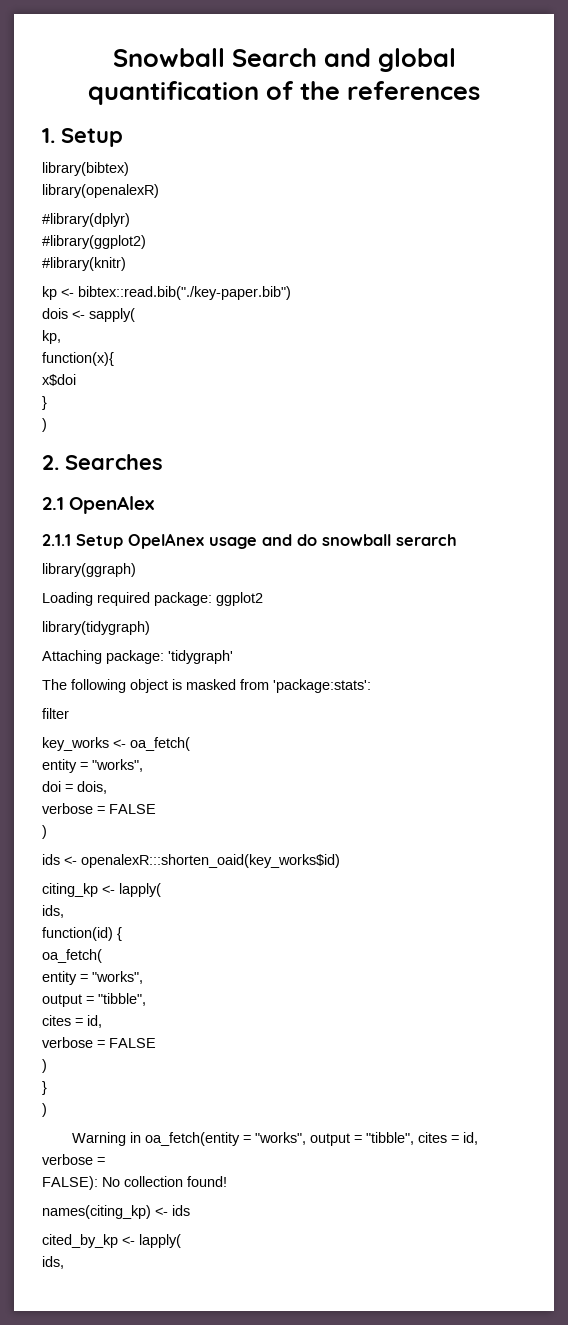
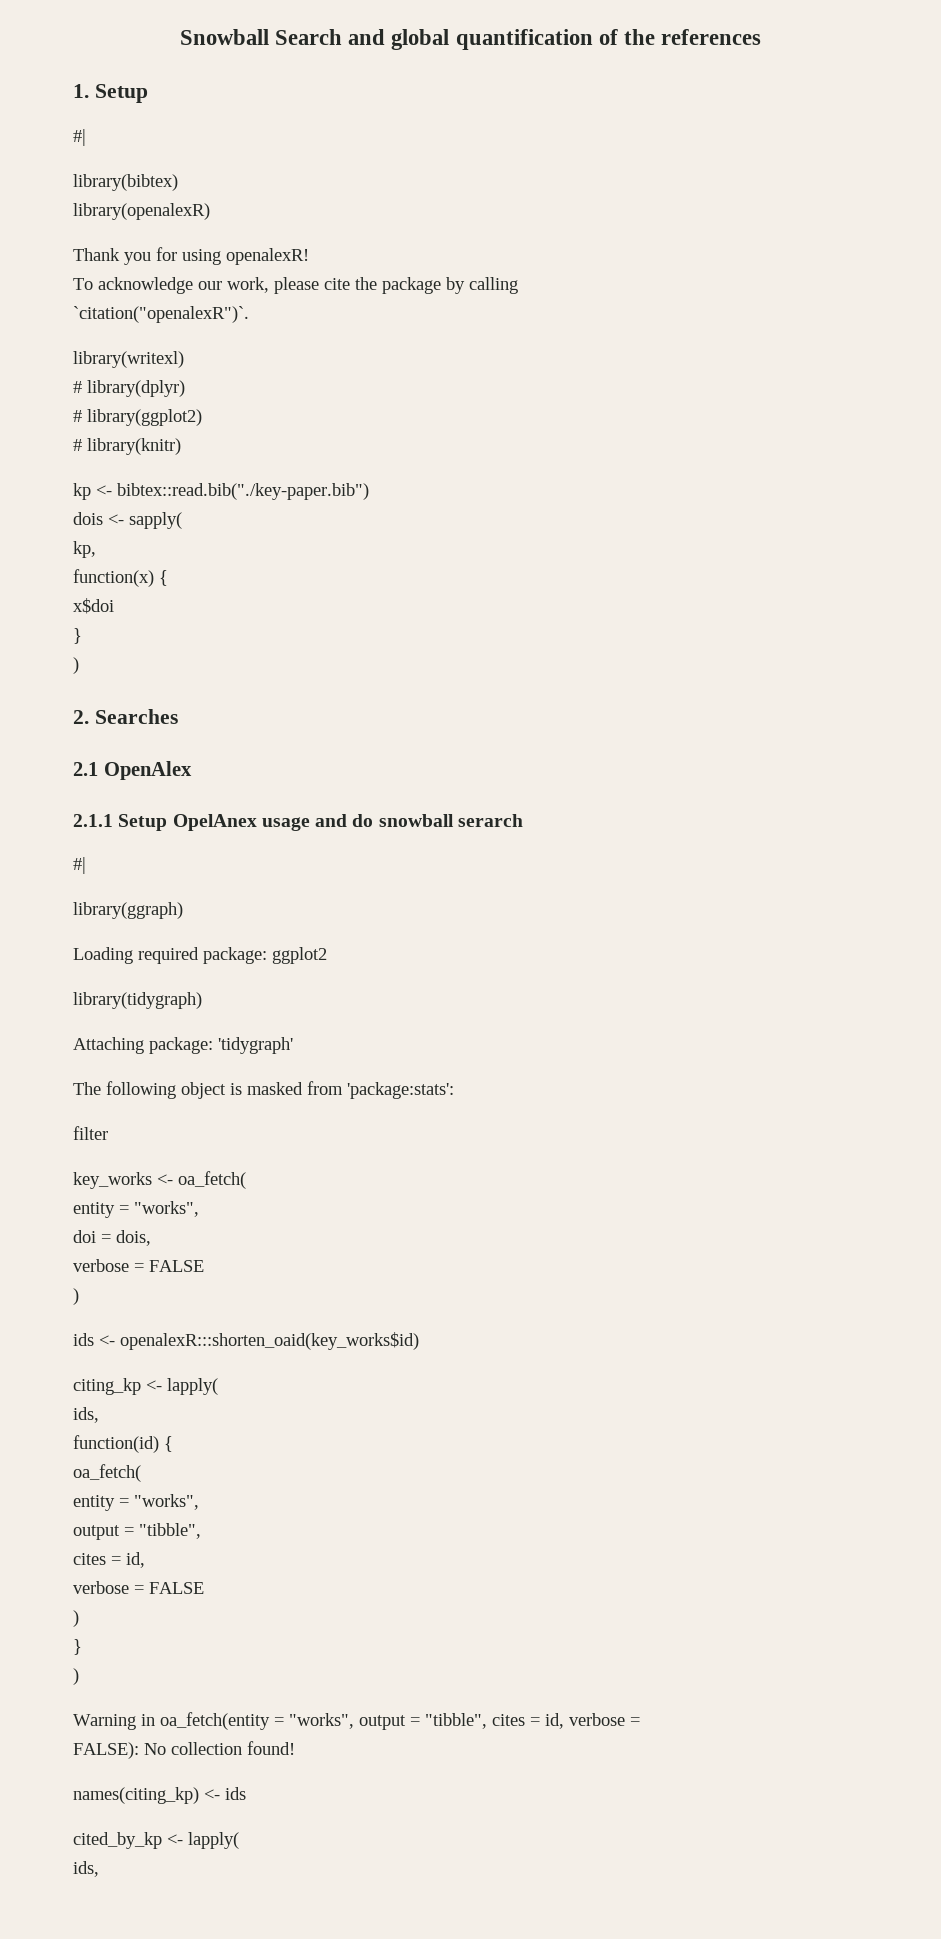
(123, 137) none -> [73,129,86,146] // #|
[42,213,130,227] [42,235,146,249] [42,257,126,271] #library(dplyr) // #library(ggplot2) // #library(knitr) -> [73,247,309,265] [73,277,518,294] [73,306,249,323] [73,351,184,368] [73,380,185,397] [73,409,202,426] [73,438,181,455] Thank you for using openalexR! // To acknowledge our work, please cite the package by calling // `citation("openalexR")`. // library(writexl) // # library(dplyr) // # library(ggplot2) // # library(knitr)
[42,352,114,366] function(x){ -> [73,569,168,587] function(x) {
(457, 540) none -> [73,857,86,874] // #|

